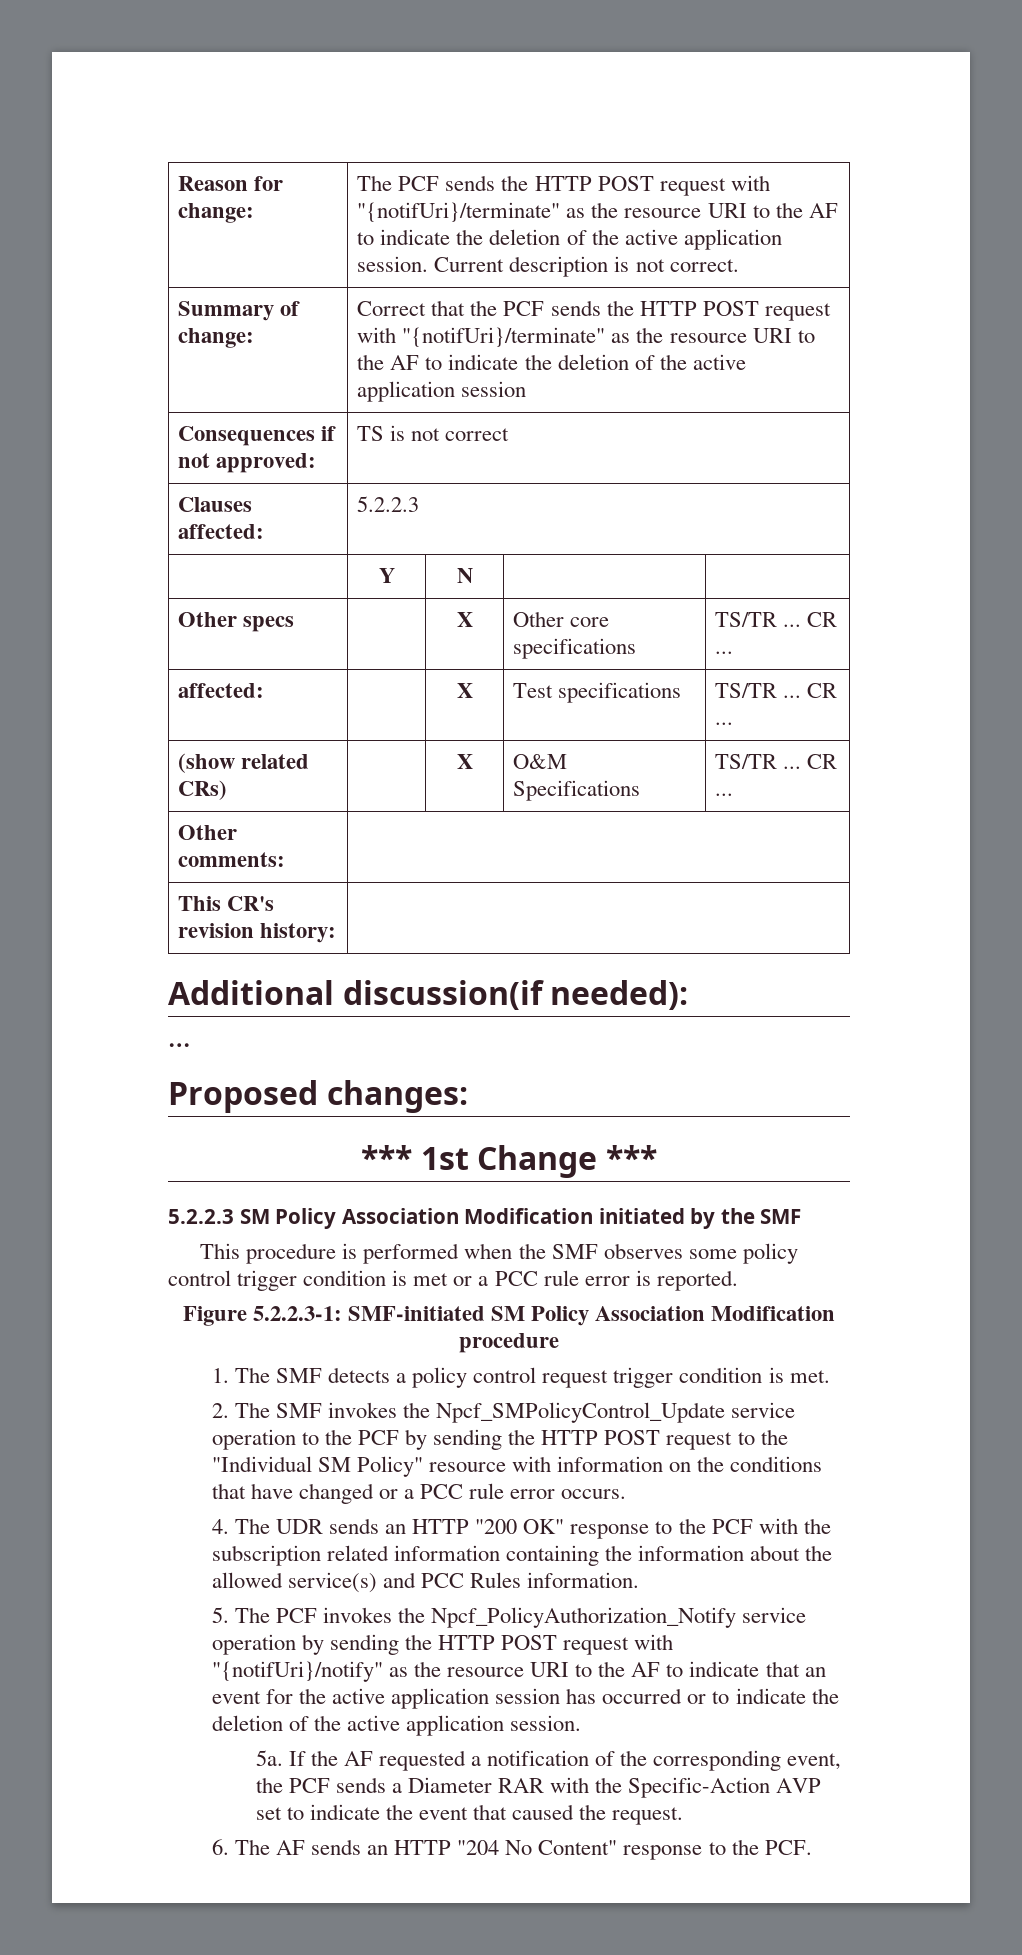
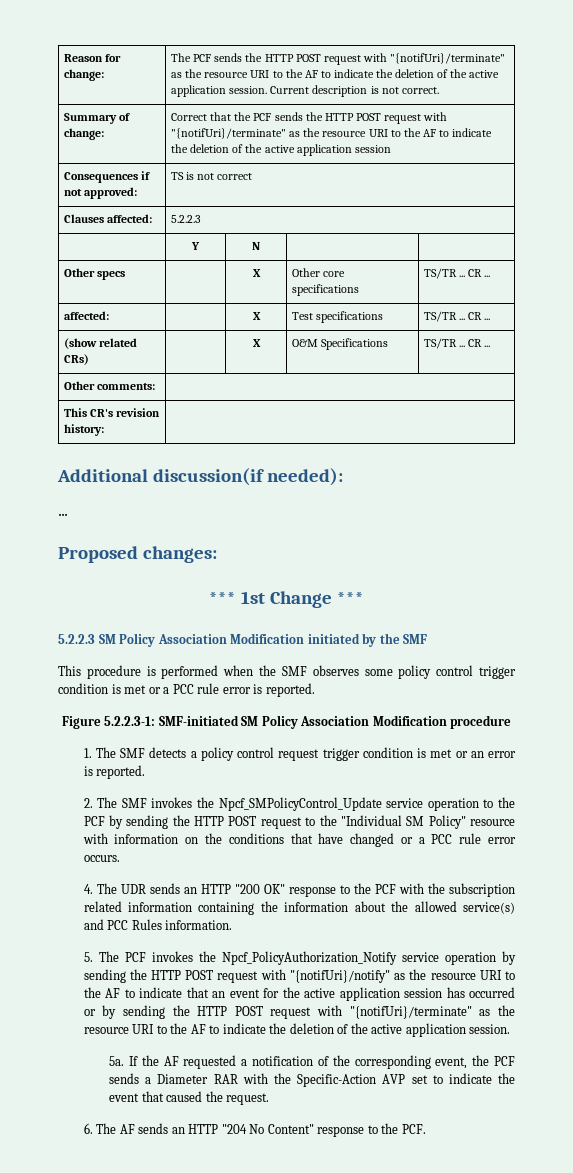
[789,1370,830,1383] met. -> [430,749,516,758] [83,765,146,779] met or an error is reported.
(707, 1699) none -> [102,1005,515,1019] [83,1023,206,1034] by sending the HTTP POST request with "{notifUri}/terminate" as the resource URI to the AF

